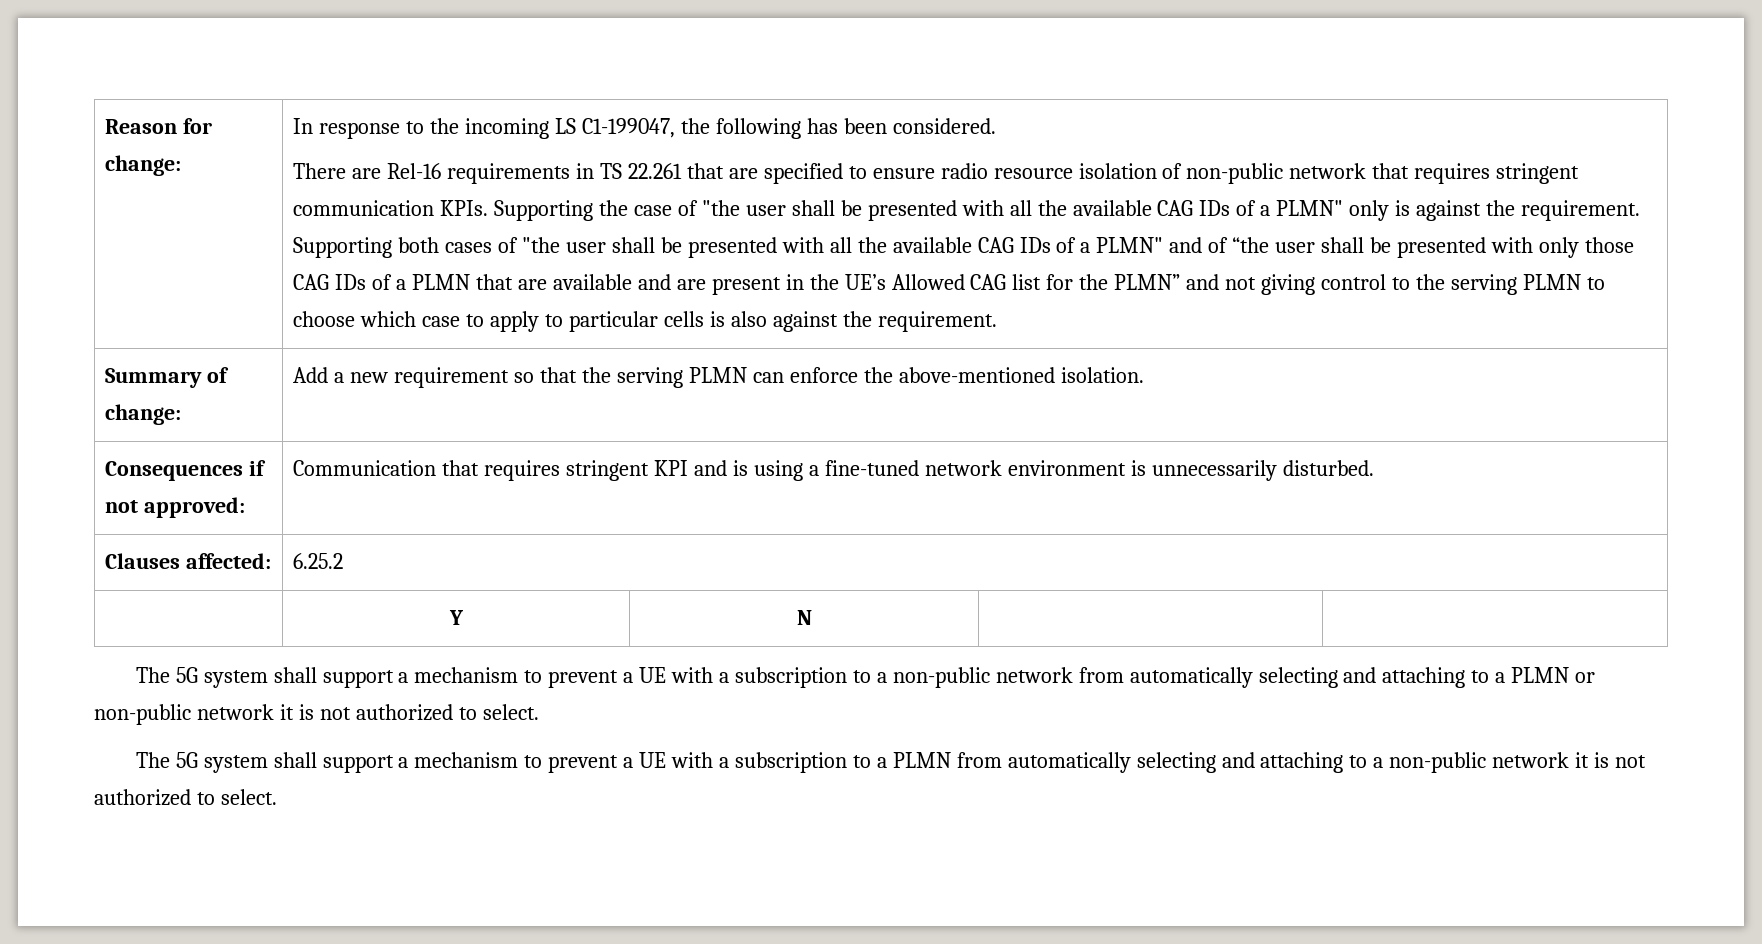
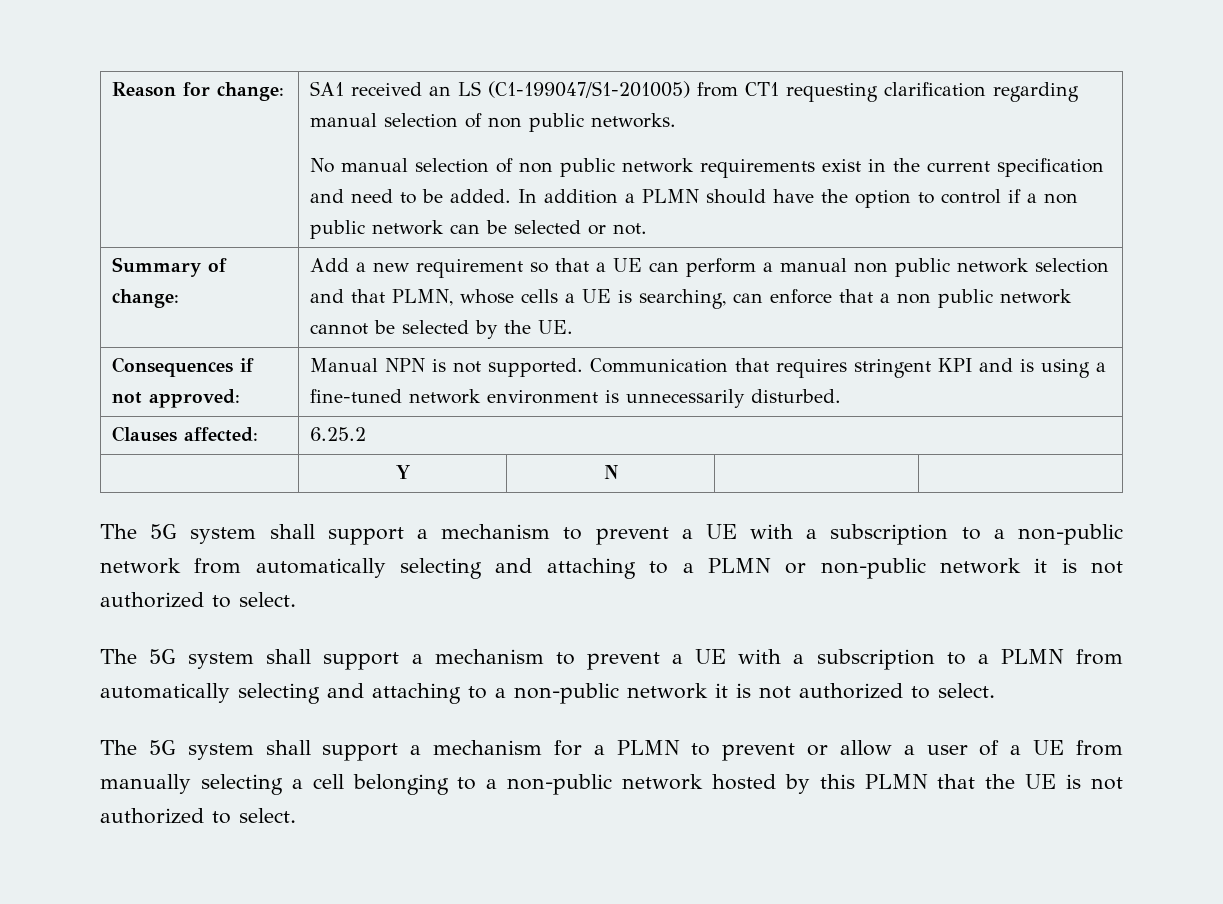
[293,118,996,139] [293,163,1580,184] [293,200,1640,221] [293,237,1634,258] [293,274,1605,295] [293,311,997,332] In response to the incoming LS C1-199047, the following has been considered. // There are Rel-16 requirements in TS 22.261 that are specified to ensure radio resource isolation of non-public network that requires stringent communication KPIs. Supporting the case of "the user shall be presented with all the available CAG IDs of a PLMN" only is against the requirement. Supporting both cases of "the user shall be presented with all the available CAG IDs of a PLMN" and of “the user shall be presented with only those CAG IDs of a PLMN that are available and are present in the UE’s Allowed CAG list for the PLMN” and not giving control to the serving PLMN to choose which case to apply to particular cells is also against the requirement. -> [310,81,1080,102] [310,113,677,132] [310,158,1105,178] [310,189,1079,208] [310,220,648,239] SA1 received an LS (C1-199047/S1-201005) from CT1 requesting clarification regarding manual selection of non public networks. // No manual selection of non public network requirements exist in the current specification and need to be added. In addition a PLMN should have the option to control if a non public network can be selected or not.
[581,367,1144,388] the serving PLMN can enforce the above-mentioned isolation. -> [596,258,1110,277] [310,289,1073,309] [310,320,574,339] a UE can perform a manual non public network selection and that PLMN, whose cells a UE is searching, can enforce that a non public network cannot be selected by the UE.
(246, 507) none -> [310,358,584,377] Manual NPN is not supported.
(277, 797) none -> [100,740,1124,761] [100,774,1123,795] [100,808,296,824] // The 5G system shall support a mechanism for a PLMN to prevent or allow a user of a UE from manually selecting a cell belonging to a non-public network hosted by this PLMN that the UE is not authorized to select.

